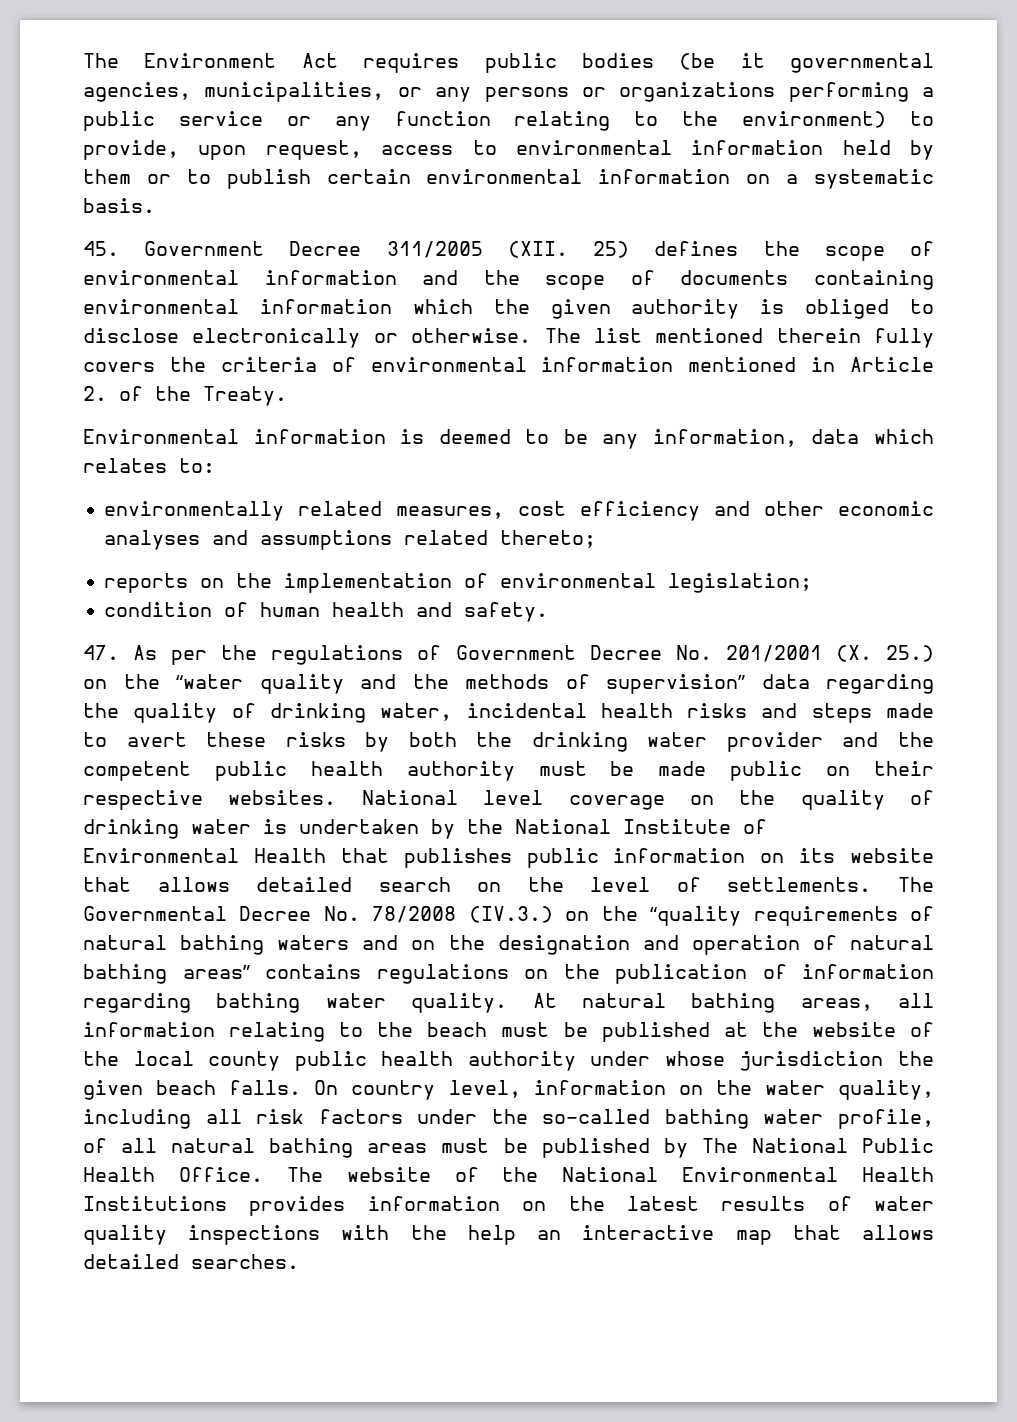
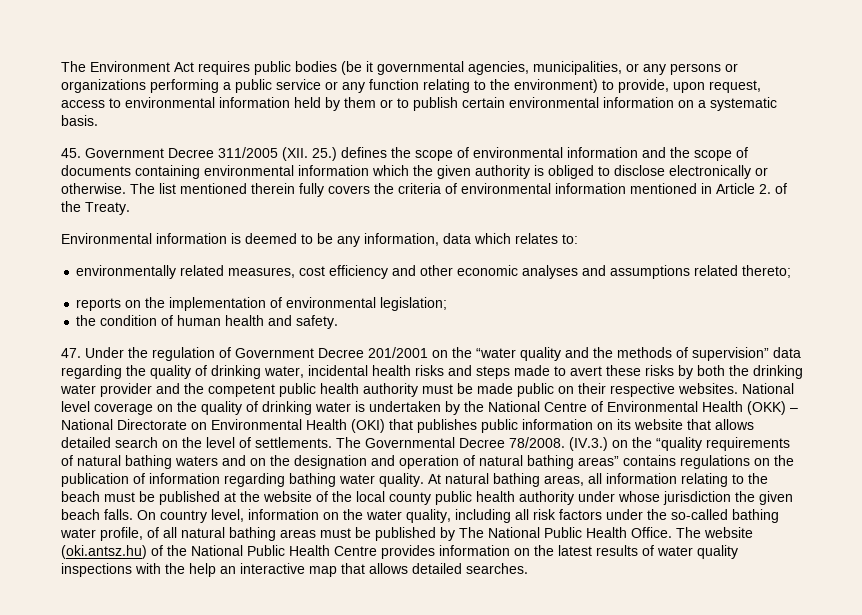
[593,241,630,258] 25) -> [312,147,337,161] 25.)
(813, 583) none -> [76,315,97,326] the
[133,645,934,665] As per the regulations of Government Decree No. 201/2001 (X. 25.) -> [85,347,428,361] Under the regulation of Government Decree 201/2001
[623,819,731,834] Institute -> [544,402,587,412] Centre
(326, 855) none -> [747,401,798,415] [61,419,385,433] (OKK) – National Directorate on Environmental Health (OKI)
[323,906,457,923] No. 78/2008 -> [509,437,565,448] 78/2008.
(431, 1174) none -> [61,545,147,559] (oki.antsz.hu)
[682,1167,934,1182] [83,1196,227,1211] Environmental Health Institutions -> [247,545,377,556] Public Health Centre

